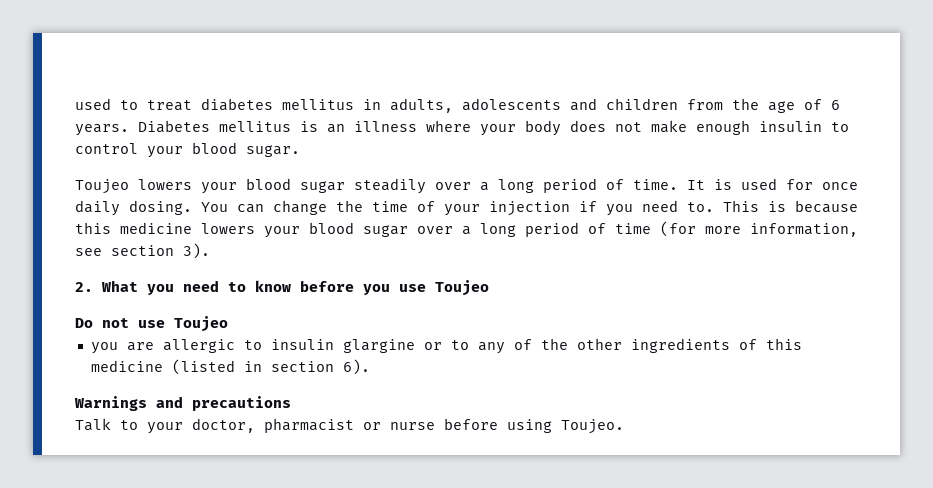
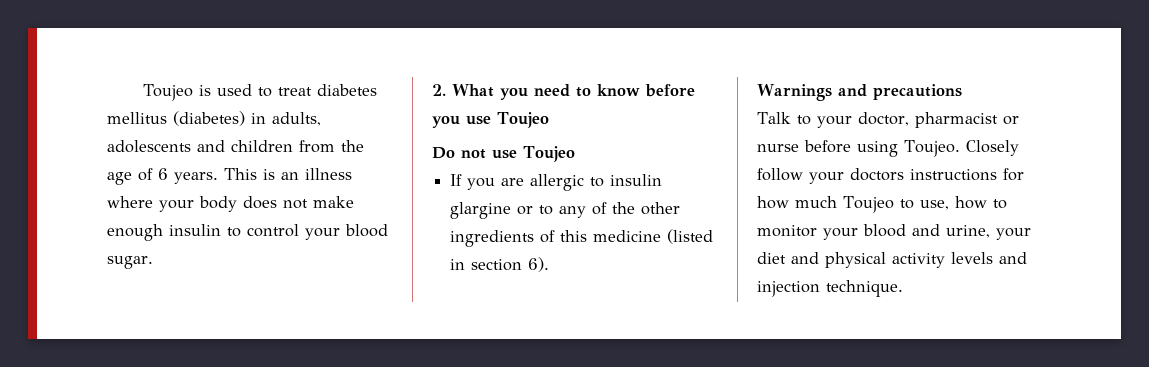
(75, 104) none -> [142,84,212,101] Toujeo is
(354, 104) none -> [173,111,245,126] (diabetes)
[138,120,291,133] Diabetes mellitus -> [224,168,257,180] This
[75,178,858,194] [75,200,858,216] [75,221,858,238] [75,243,210,259] // Toujeo lowers your blood sugar steadily over a long period of time. It is used for once daily dosing. You can change the time of your injection if you need to. This is because this medicine lowers your blood sugar over a long period of time (for more information, see section 3). -> (153, 262) none
(228, 324) none -> [450,174,463,186] If
(624, 426) none -> [965,140,1019,156] [757,168,1024,184] [757,196,1007,213] [757,224,1031,240] [757,252,1027,268] [757,280,903,297] Closely follow your doctors instructions for how much Toujeo to use, how to monitor your blood and urine, your diet and physical activity levels and injection technique.

